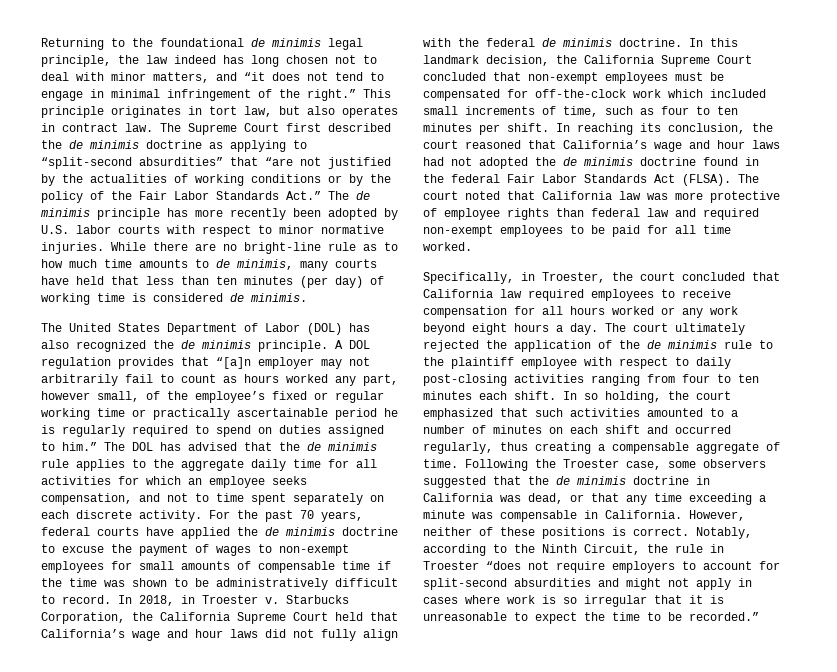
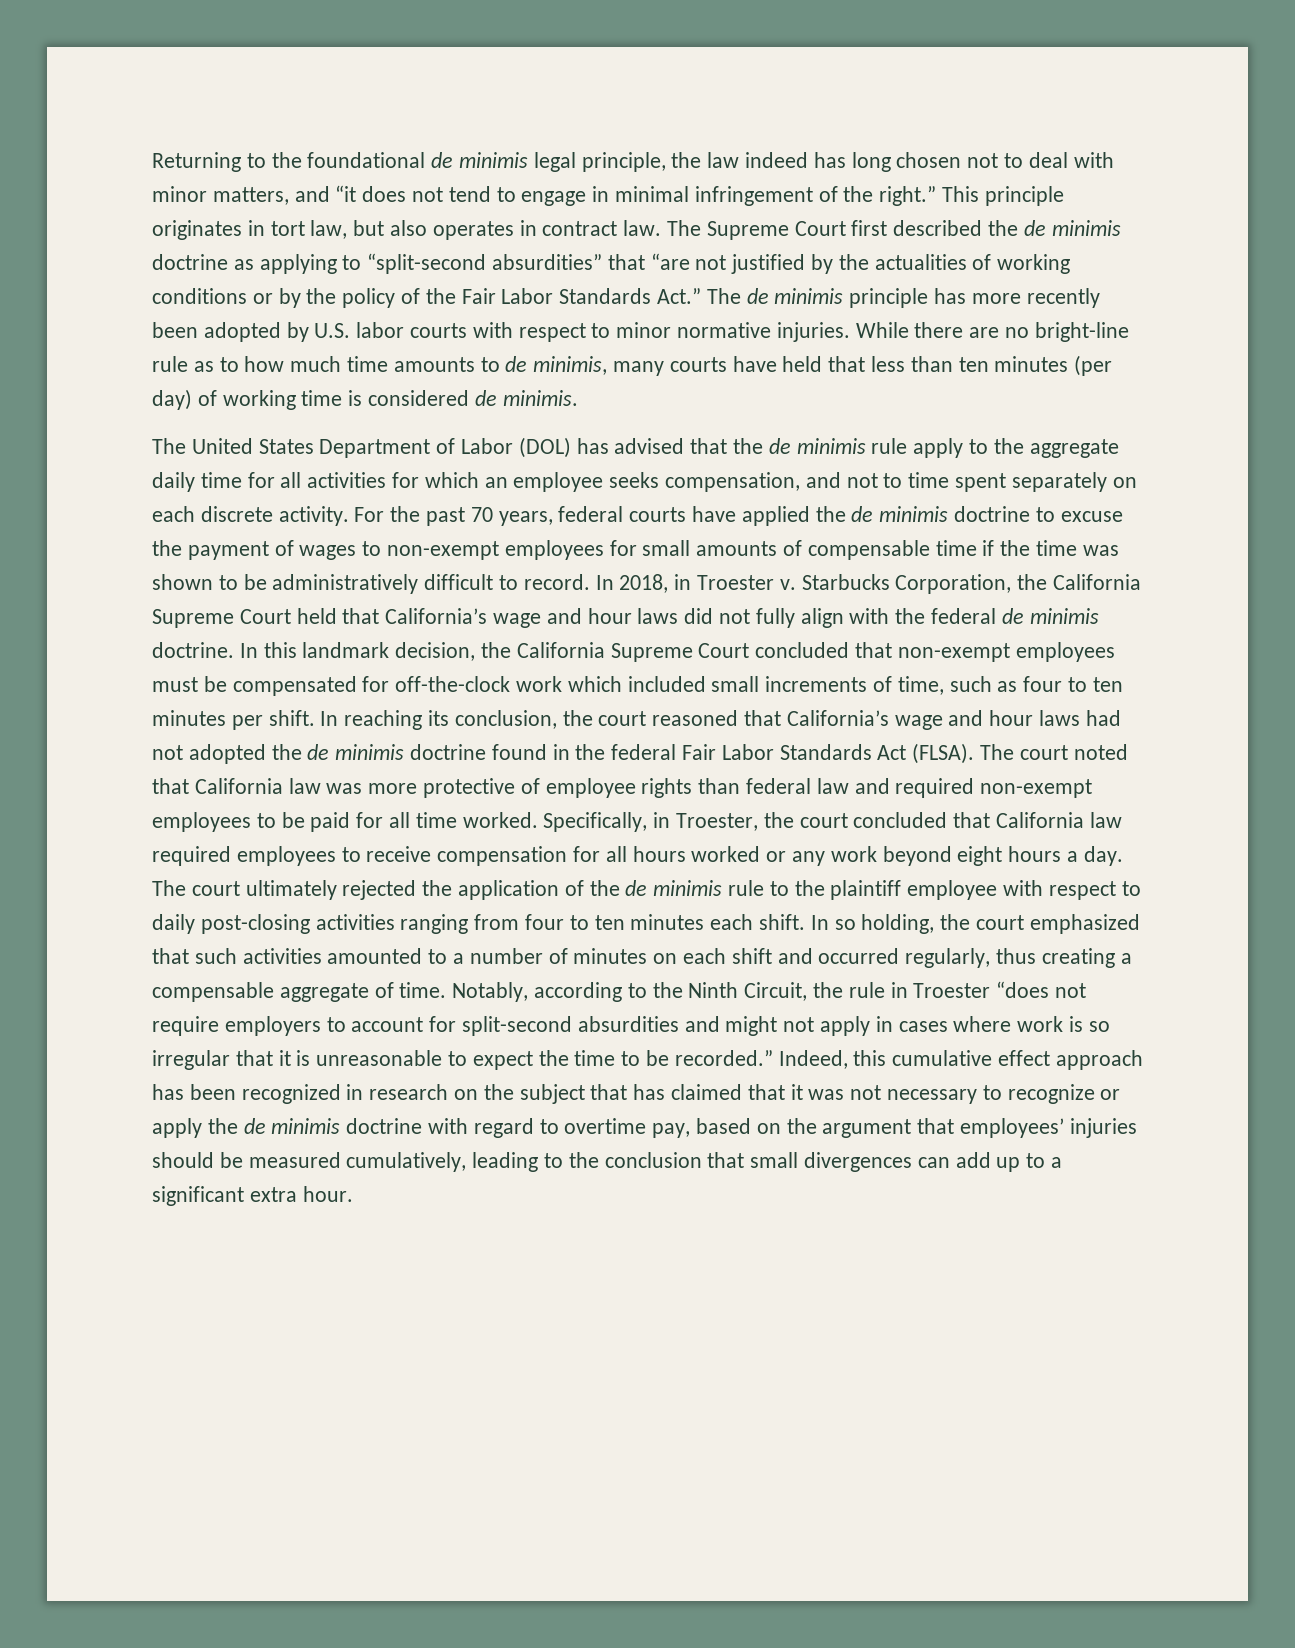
[41,340,370,352] [41,357,370,369] [41,374,398,386] [41,391,384,403] [41,408,398,420] [41,425,384,437] [41,442,181,451] also recognized the de minimis principle. A DOL regulation provides that “[a]n employer may not arbitrarily fail to count as hours worked any part, however small, of the employee’s fixed or regular working time or practically ascertainable period he is regularly required to spend on duties assigned to him.” The DOL has -> (609, 446) none
[76,459,125,471] applies -> [913,438,964,458] apply
(472, 246) // -> (538, 820) none
[465,459,766,471] [423,476,710,488] [423,493,766,505] [423,510,745,522] [423,527,689,539] Following the Troester case, some observers suggested that the de minimis doctrine in California was dead, or that any time exceeding a minute was compensable in California. However, neither of these positions is correct. -> (447, 990) none
(759, 616) none -> [778,1050,1143,1070] [152,1084,1121,1104] [152,1118,1137,1138] [152,1152,1063,1172] [152,1186,353,1206] Indeed, this cumulative effect approach has been recognized in research on the subject that has claimed that it was not necessary to recognize or apply the de minimis doctrine with regard to overtime pay, based on the argument that employees’ injuries should be measured cumulatively, leading to the conclusion that small divergences can add up to a significant extra hour.

